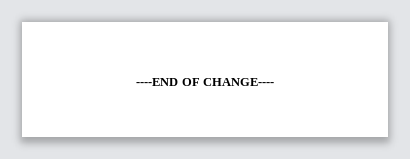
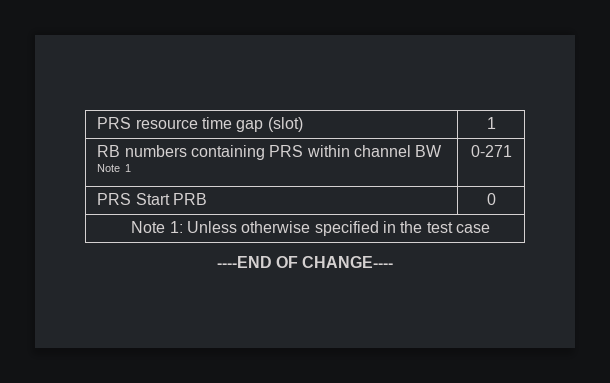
(136, 82) none -> [97,117,303,132] [486,117,496,129] [97,145,443,160] [97,164,131,172] [470,145,512,157] [97,193,208,205] [486,193,496,205] [131,221,490,236] PRS resource time gap (slot) | 1 // RB numbers containing PRS within channel BW Note 1 | 0-271 // PRS Start PRB | 0 // Note 1: Unless otherwise specified in the test case //

